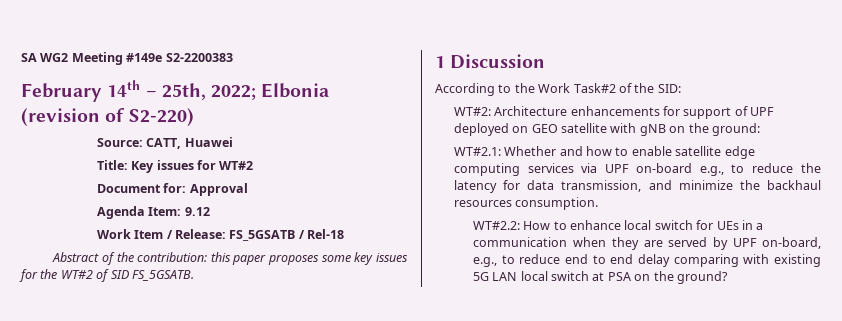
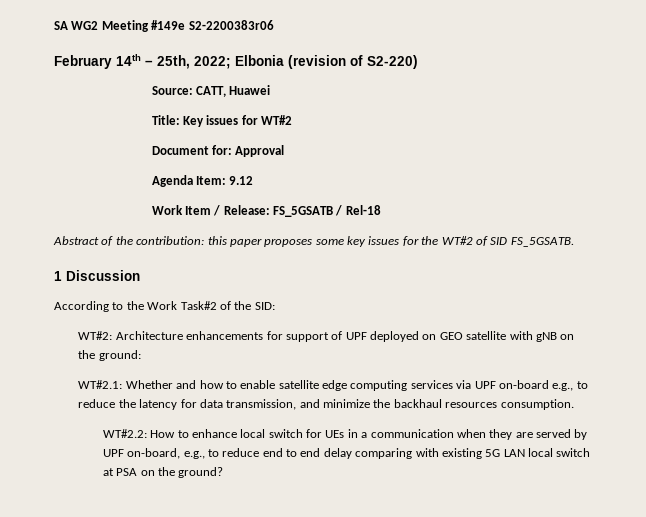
[165,53,233,62] S2-2200383 -> [188,20,274,30] S2-2200383r06

